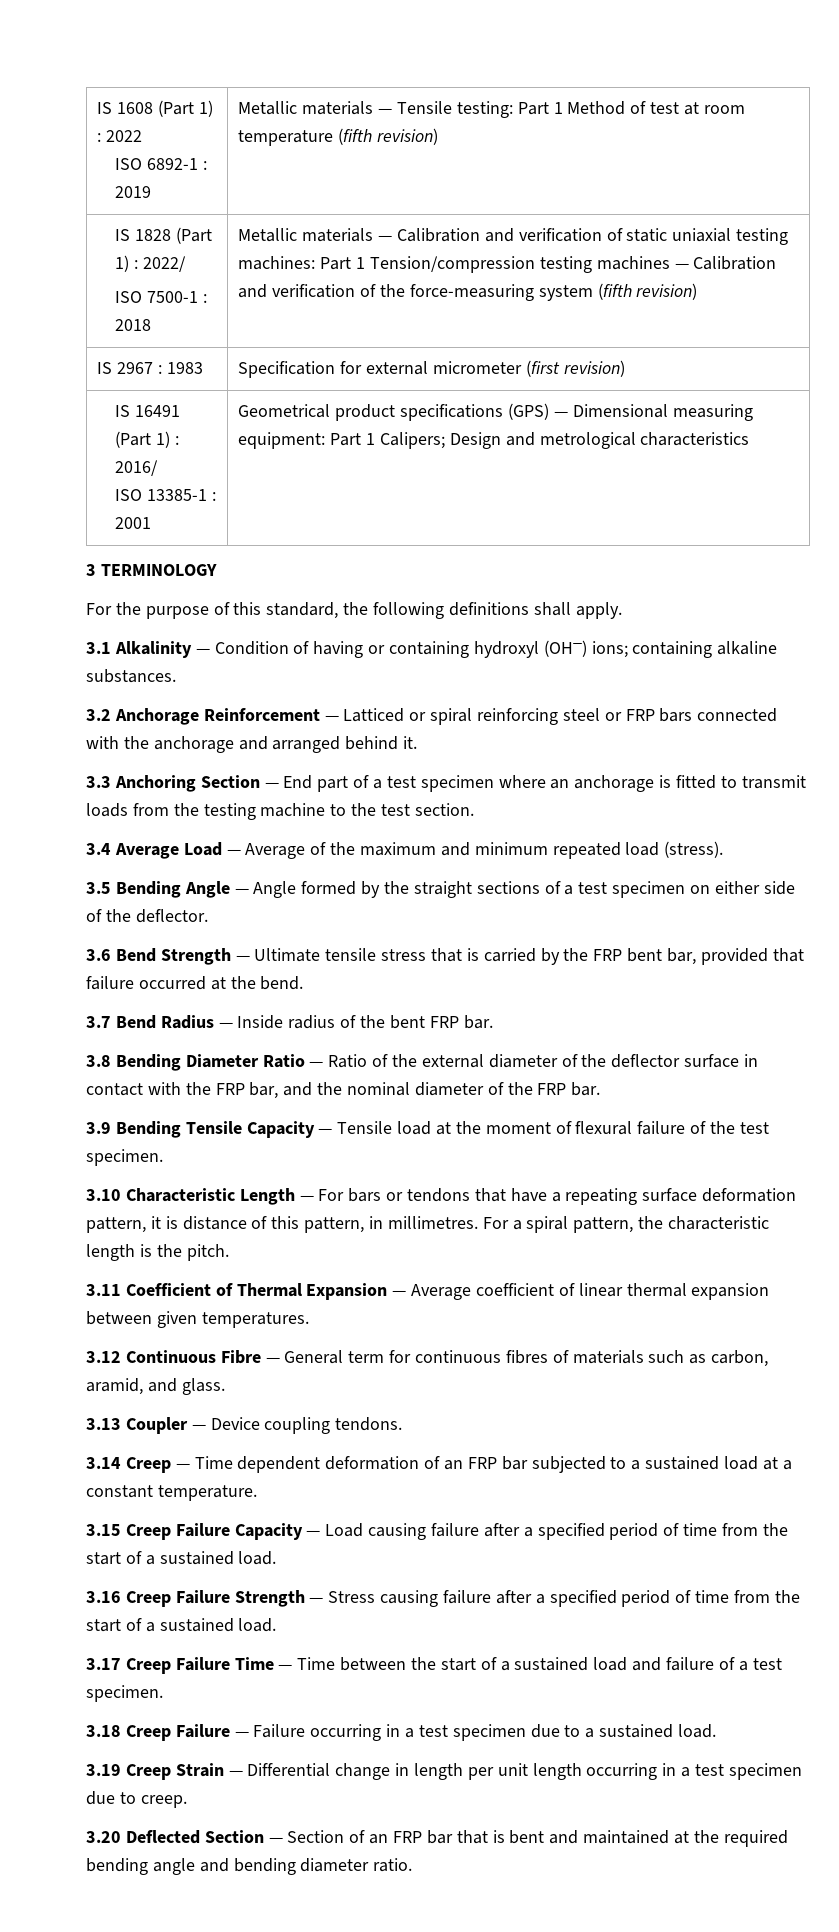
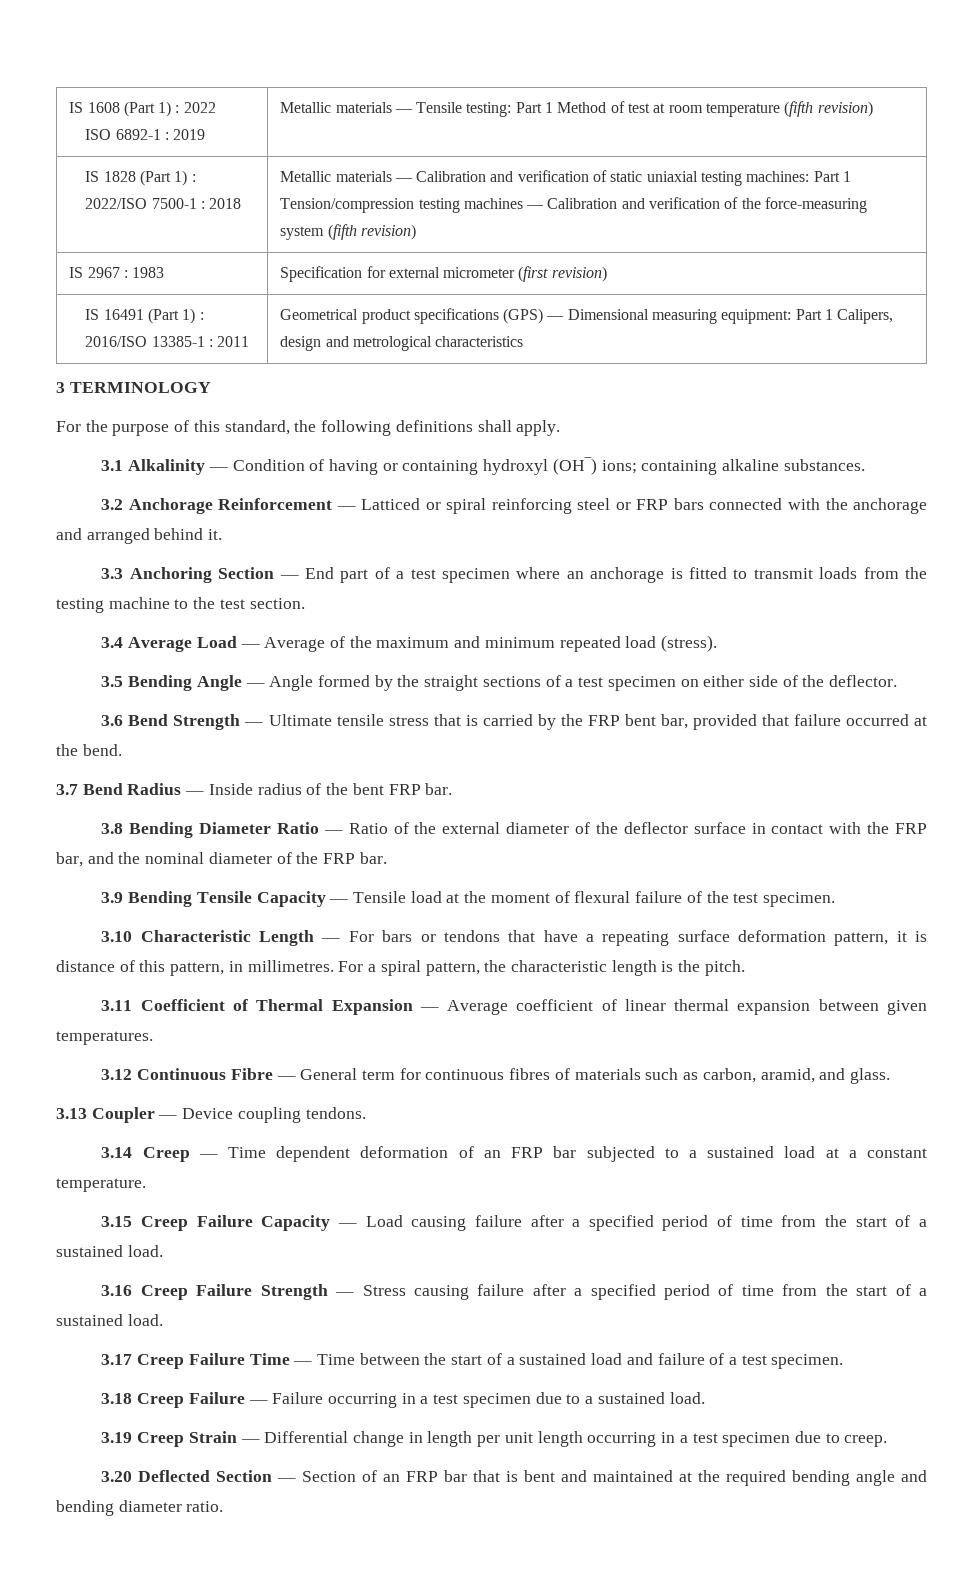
[142,256,186,272] [114,291,142,303] 2022/ // ISO -> [85,198,148,209] 2022/ISO
[114,460,158,476] [114,489,142,501] 2016/ // ISO -> [85,336,148,347] 2016/ISO
[114,517,151,529] 2001 -> [217,336,250,347] 2011
[379,432,501,449] Calipers; Design -> [837,309,894,324] [280,336,322,351] Calipers, design

